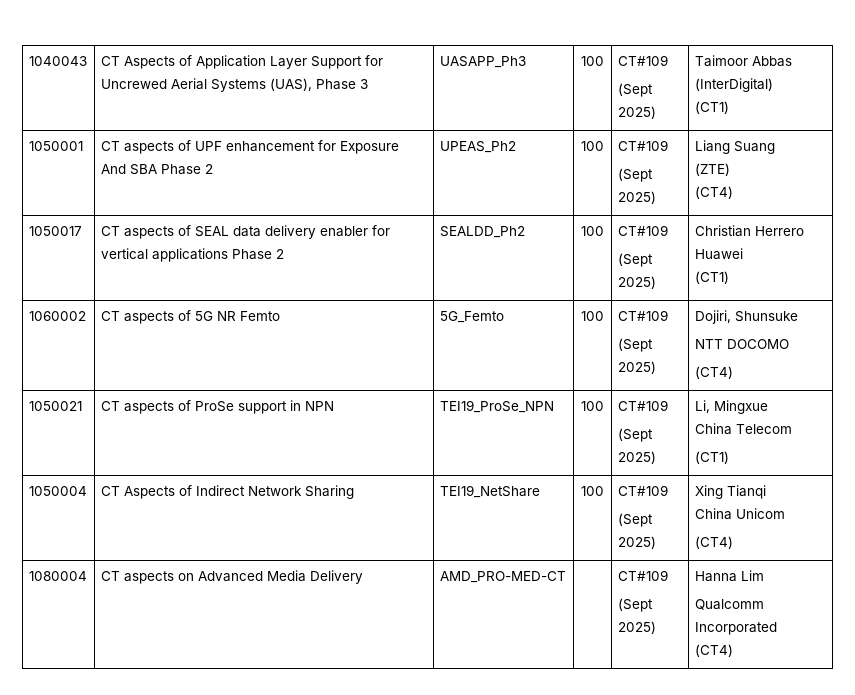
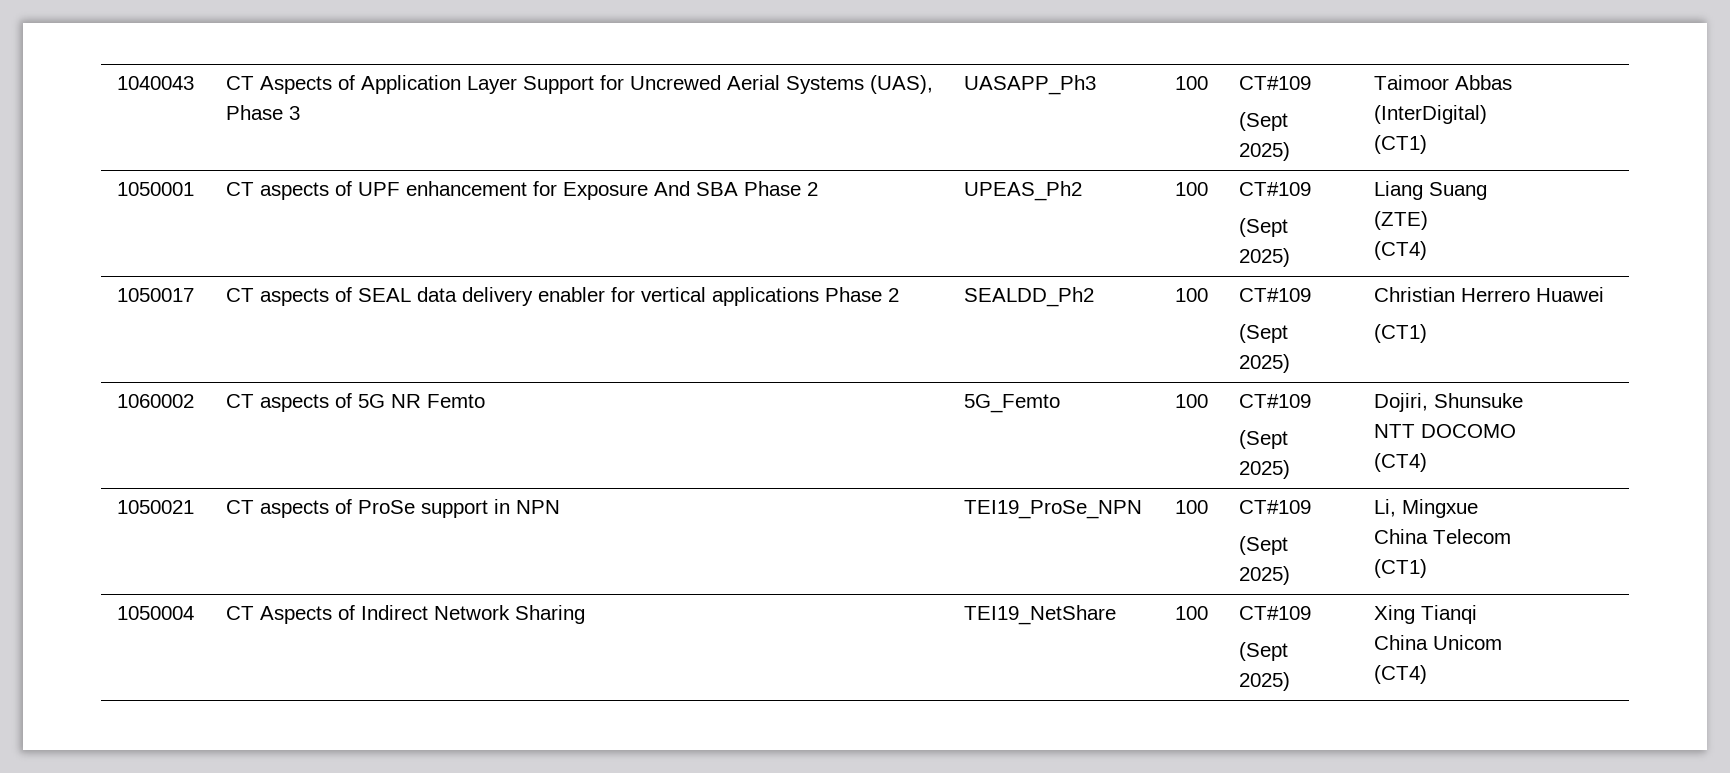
[28,571,87,581] [100,570,363,584] [439,571,566,583] [617,570,668,581] [617,598,653,612] [617,621,656,634] [694,570,764,582] [694,599,764,610] [694,622,777,635] [694,644,733,657] // 1080004 | CT aspects on Advanced Media Delivery | AMD_PRO-MED-CT | | CT#109 // (Sept 2025) | Hanna Lim // Qualcomm Incorporated // (CT4) -> (1427, 674) none

